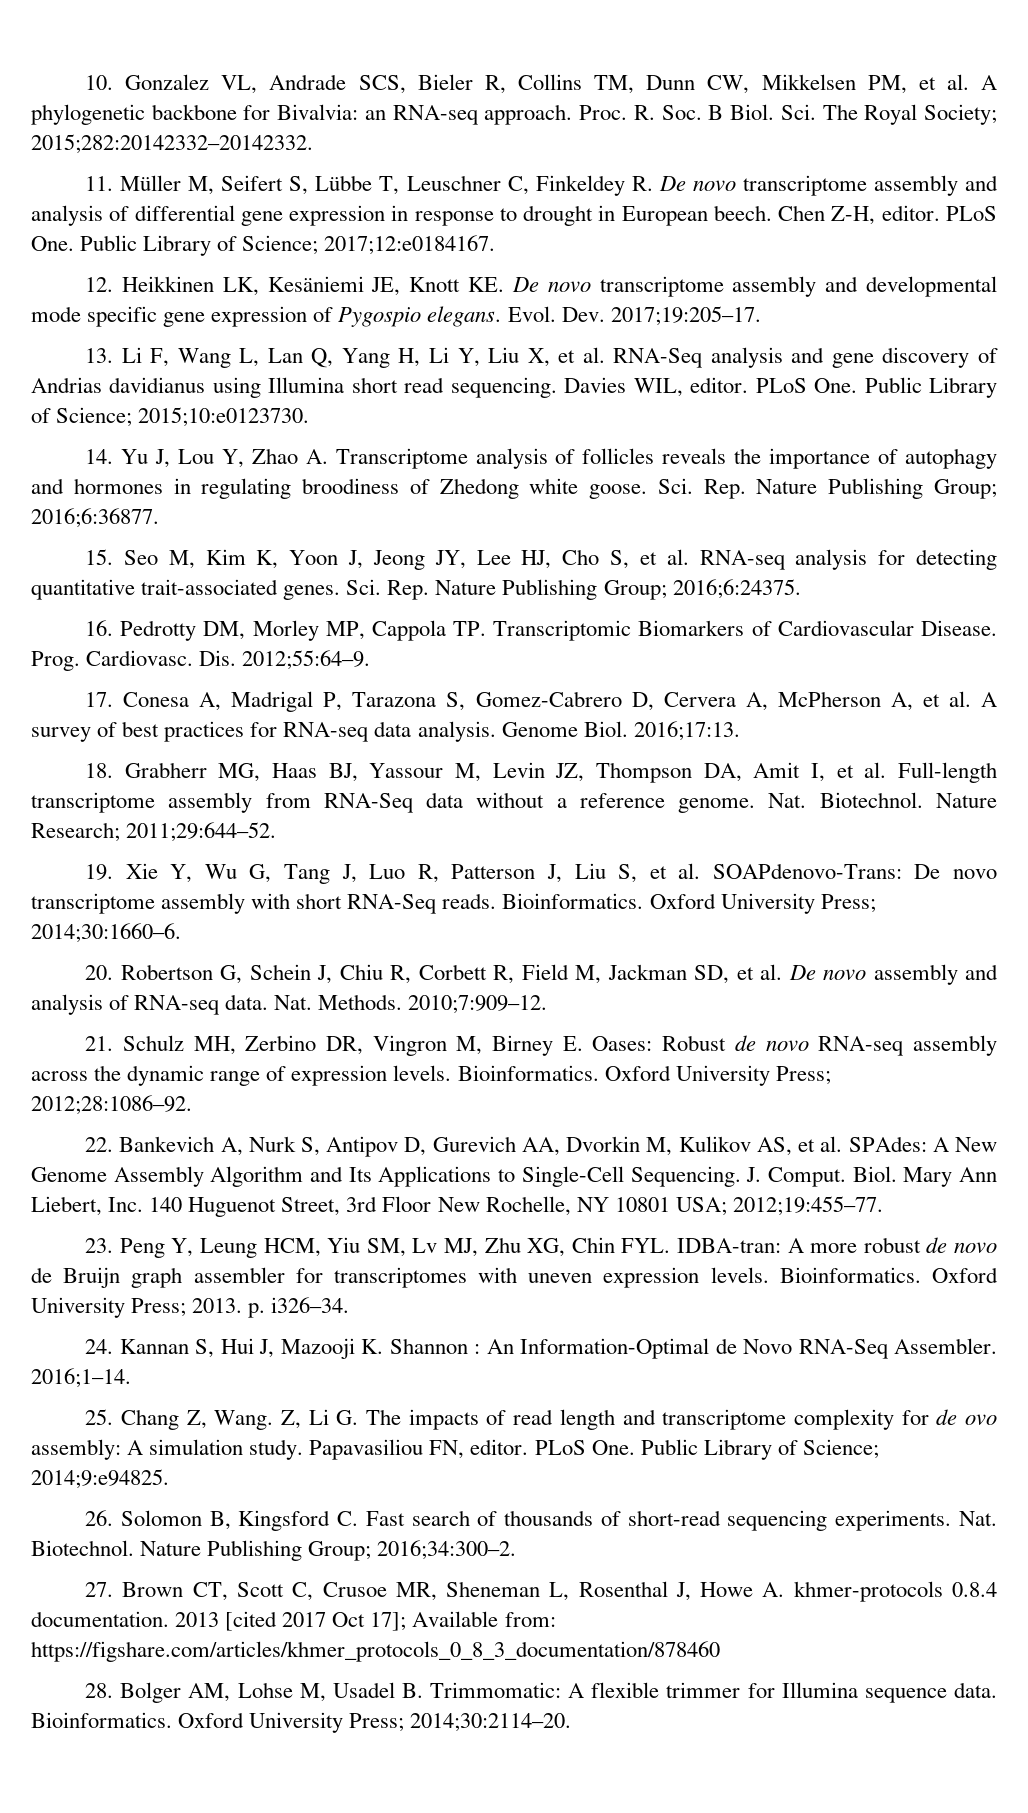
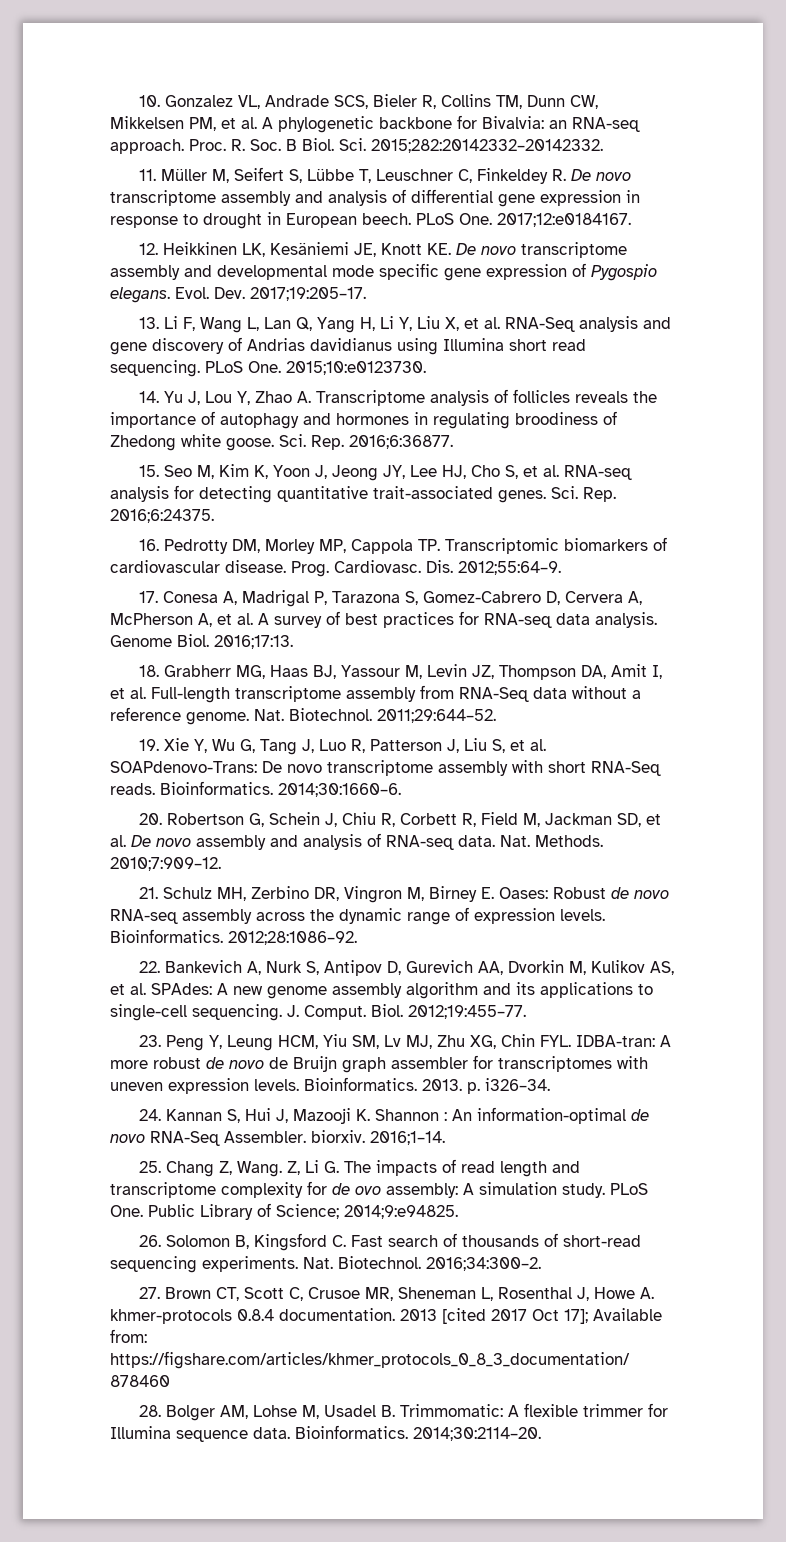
[822,104,998,125] The Royal Society; -> (366, 144) none
[778,205,997,225] [31,235,319,256] Chen Z-H, editor. PLoS One. Public Library of Science; -> [416,213,492,225] PLoS One.
[564,377,997,398] [31,407,133,427] Davies WIL, editor. PLoS One. Public Library of Science; -> [205,361,281,373] PLoS One.
[756,478,997,499] Nature Publishing Group; -> (344, 442) none
[435,579,667,600] Nature Publishing Group; -> (616, 494) none
[638,620,997,636] Biomarkers of Cardiovascular Disease. -> [563,537,667,551] [110,560,286,573] biomarkers of cardiovascular disease.
[935,793,997,808] [31,822,120,842] Nature Research; -> (372, 714) none
[649,893,876,914] Oxford University Press; -> (273, 788) none
[604,1065,831,1086] Oxford University Press; -> (223, 936) none
[954,1137,997,1152] [31,1166,998,1187] [31,1196,727,1217] New Genome Assembly Algorithm and Its Applications to Single-Cell Sequencing. J. Comput. Biol. Mary Ann Liebert, Inc. 140 Huguenot Street, 3rd Floor New Rochelle, NY 10801 USA; -> [233,982,653,999] [110,1004,403,1021] new genome assembly algorithm and its applications to single-cell sequencing. J. Comput. Biol.
[931,1267,998,1283] [31,1297,187,1318] Oxford University Press; -> (417, 1084) none
[520,1338,793,1359] Information-Optimal de Novo -> [476,1107,649,1124] [110,1134,145,1143] information-optimal de novo
(998, 1346) none -> [311,1130,365,1143] biorxiv.
[309,1439,529,1460] Papavasiliou FN, editor. -> (605, 1190) none
[140,1540,372,1561] Nature Publishing Group; -> (421, 1262) none
[178,1712,405,1733] Oxford University Press; -> (408, 1432) none

